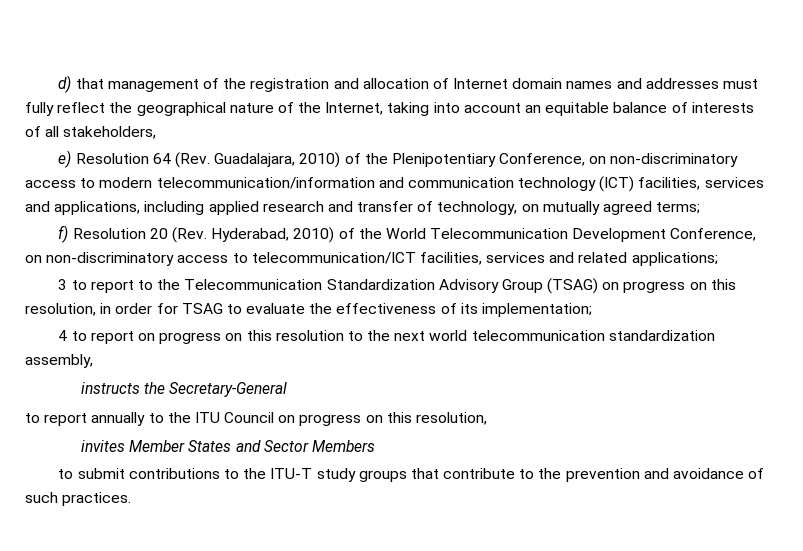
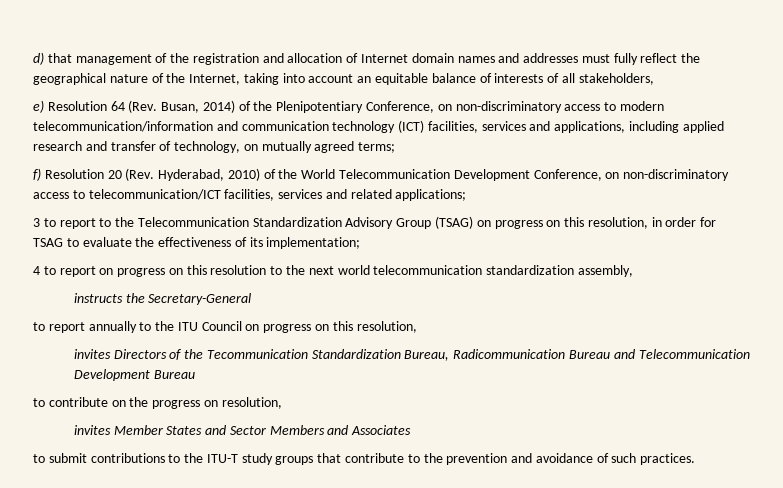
[214,152,341,168] Guadalajara, 2010) -> [161,100,235,113] Busan, 2014)
(488, 418) none -> [73,349,750,361] [73,369,195,381] [33,397,282,409] // invites Directors of the Tecommunication Standardization Bureau, Radicommunication Bureau and Telecommunication Development Bureau // to contribute on the progress on resolution,
(375, 446) none -> [327,425,412,435] and Associates

